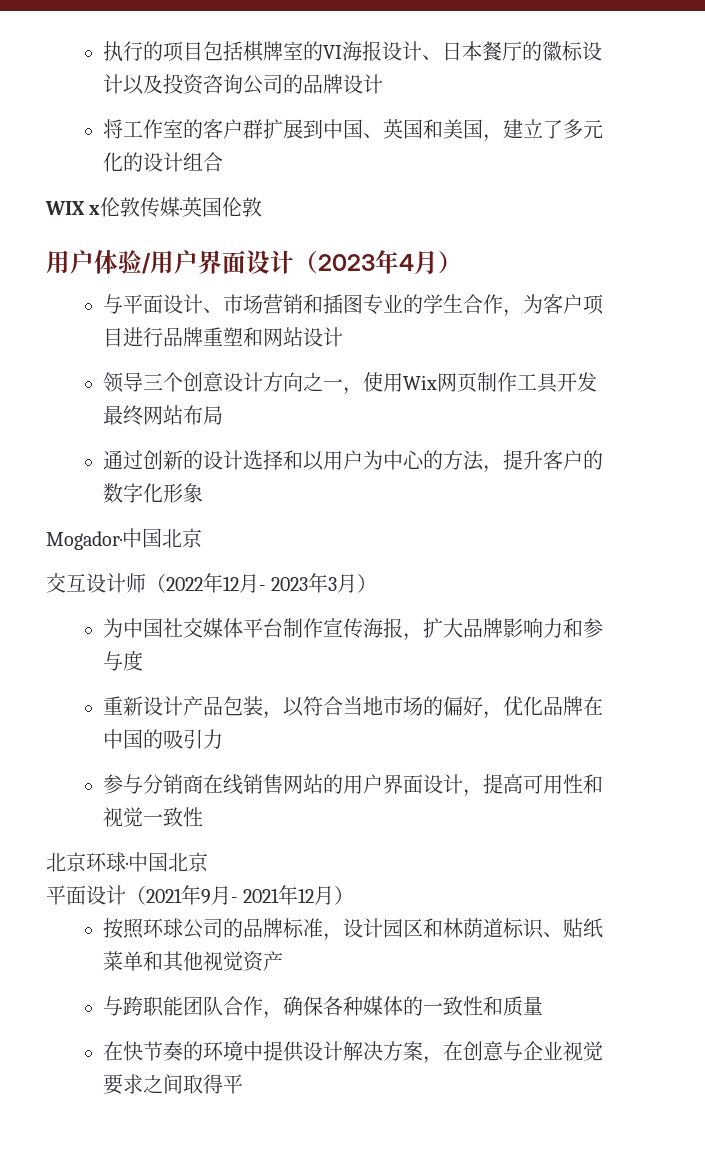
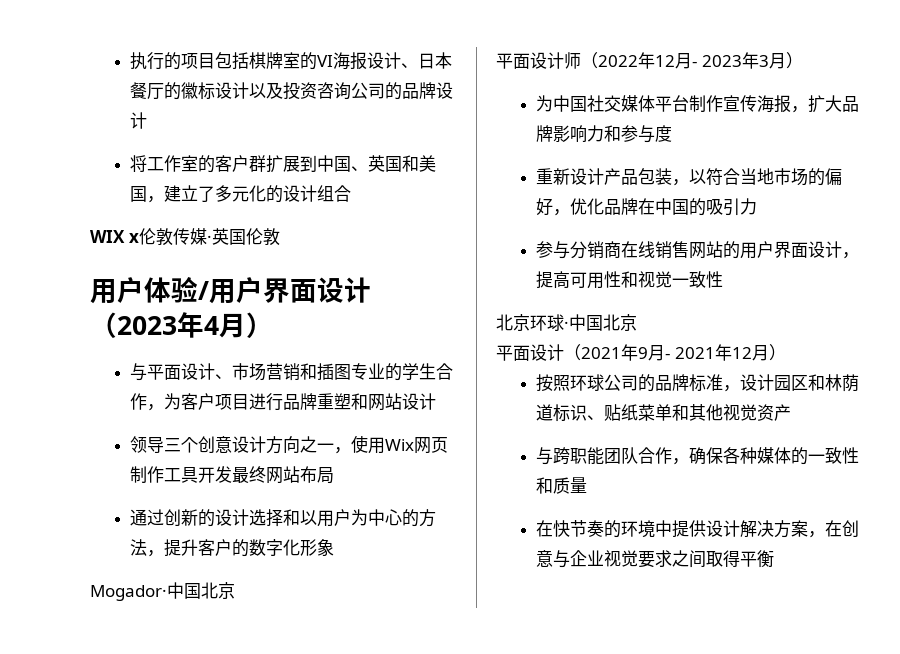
[46,573,86,593] 交互 -> [496,53,530,69] 平面
(243, 1084) none -> [757,550,775,568] 衡

